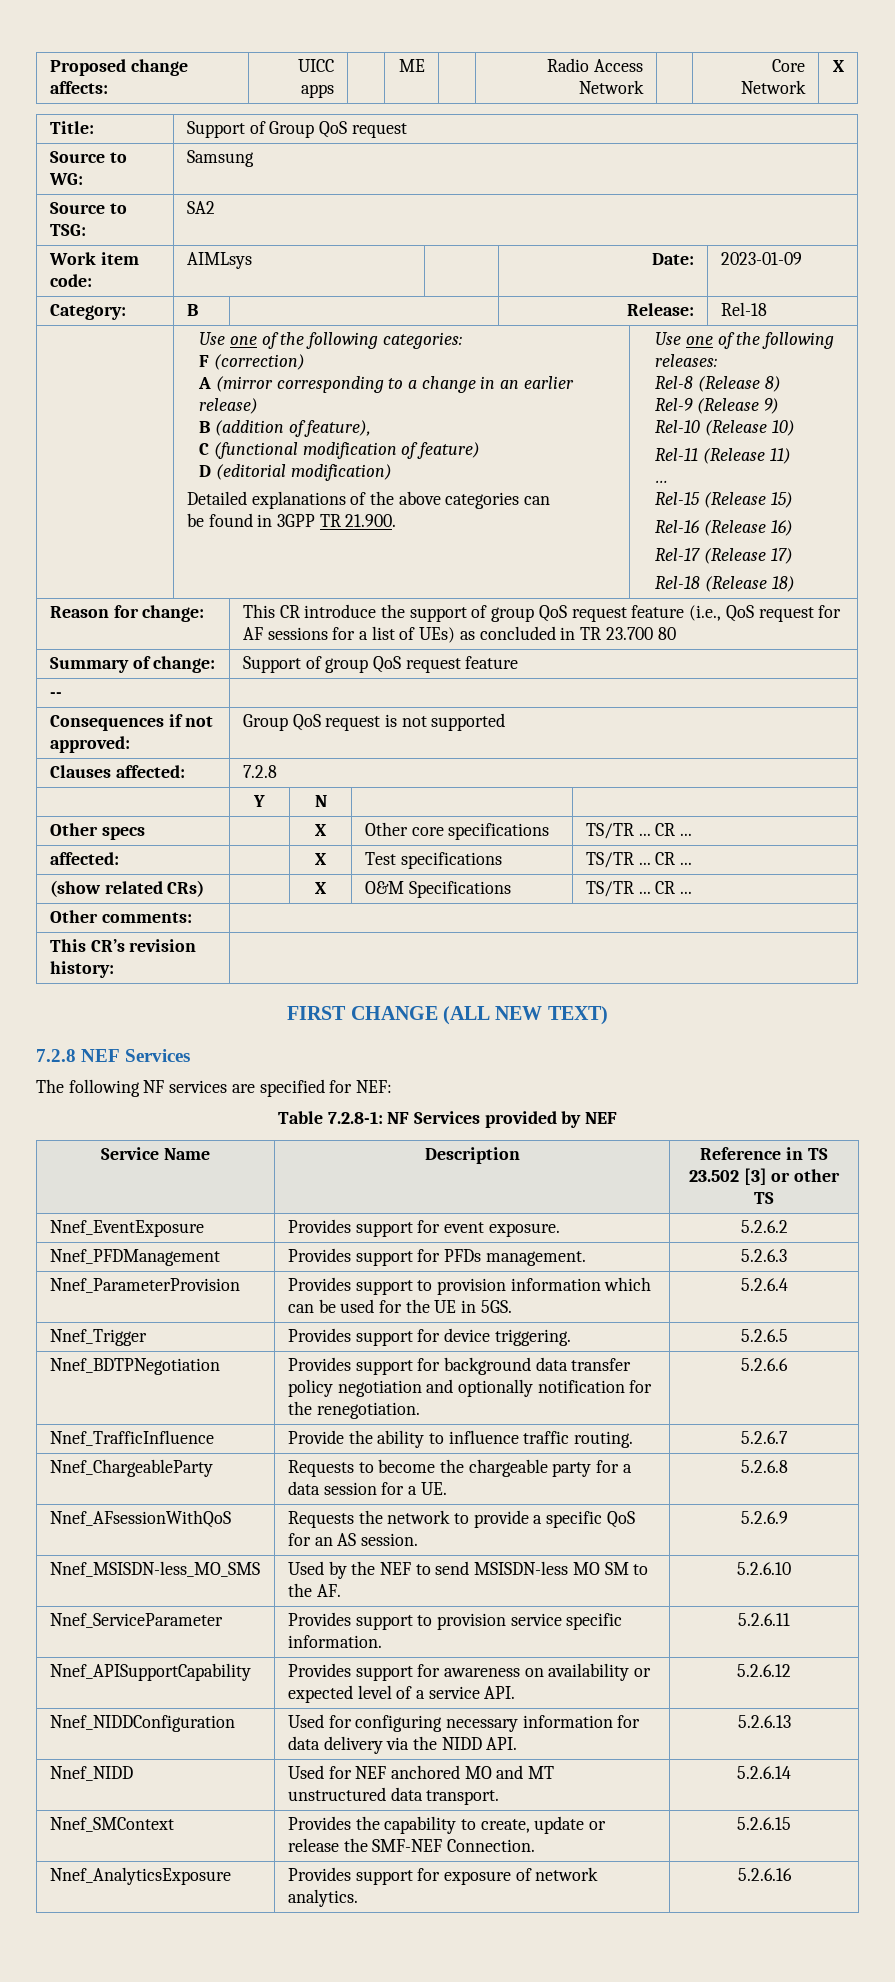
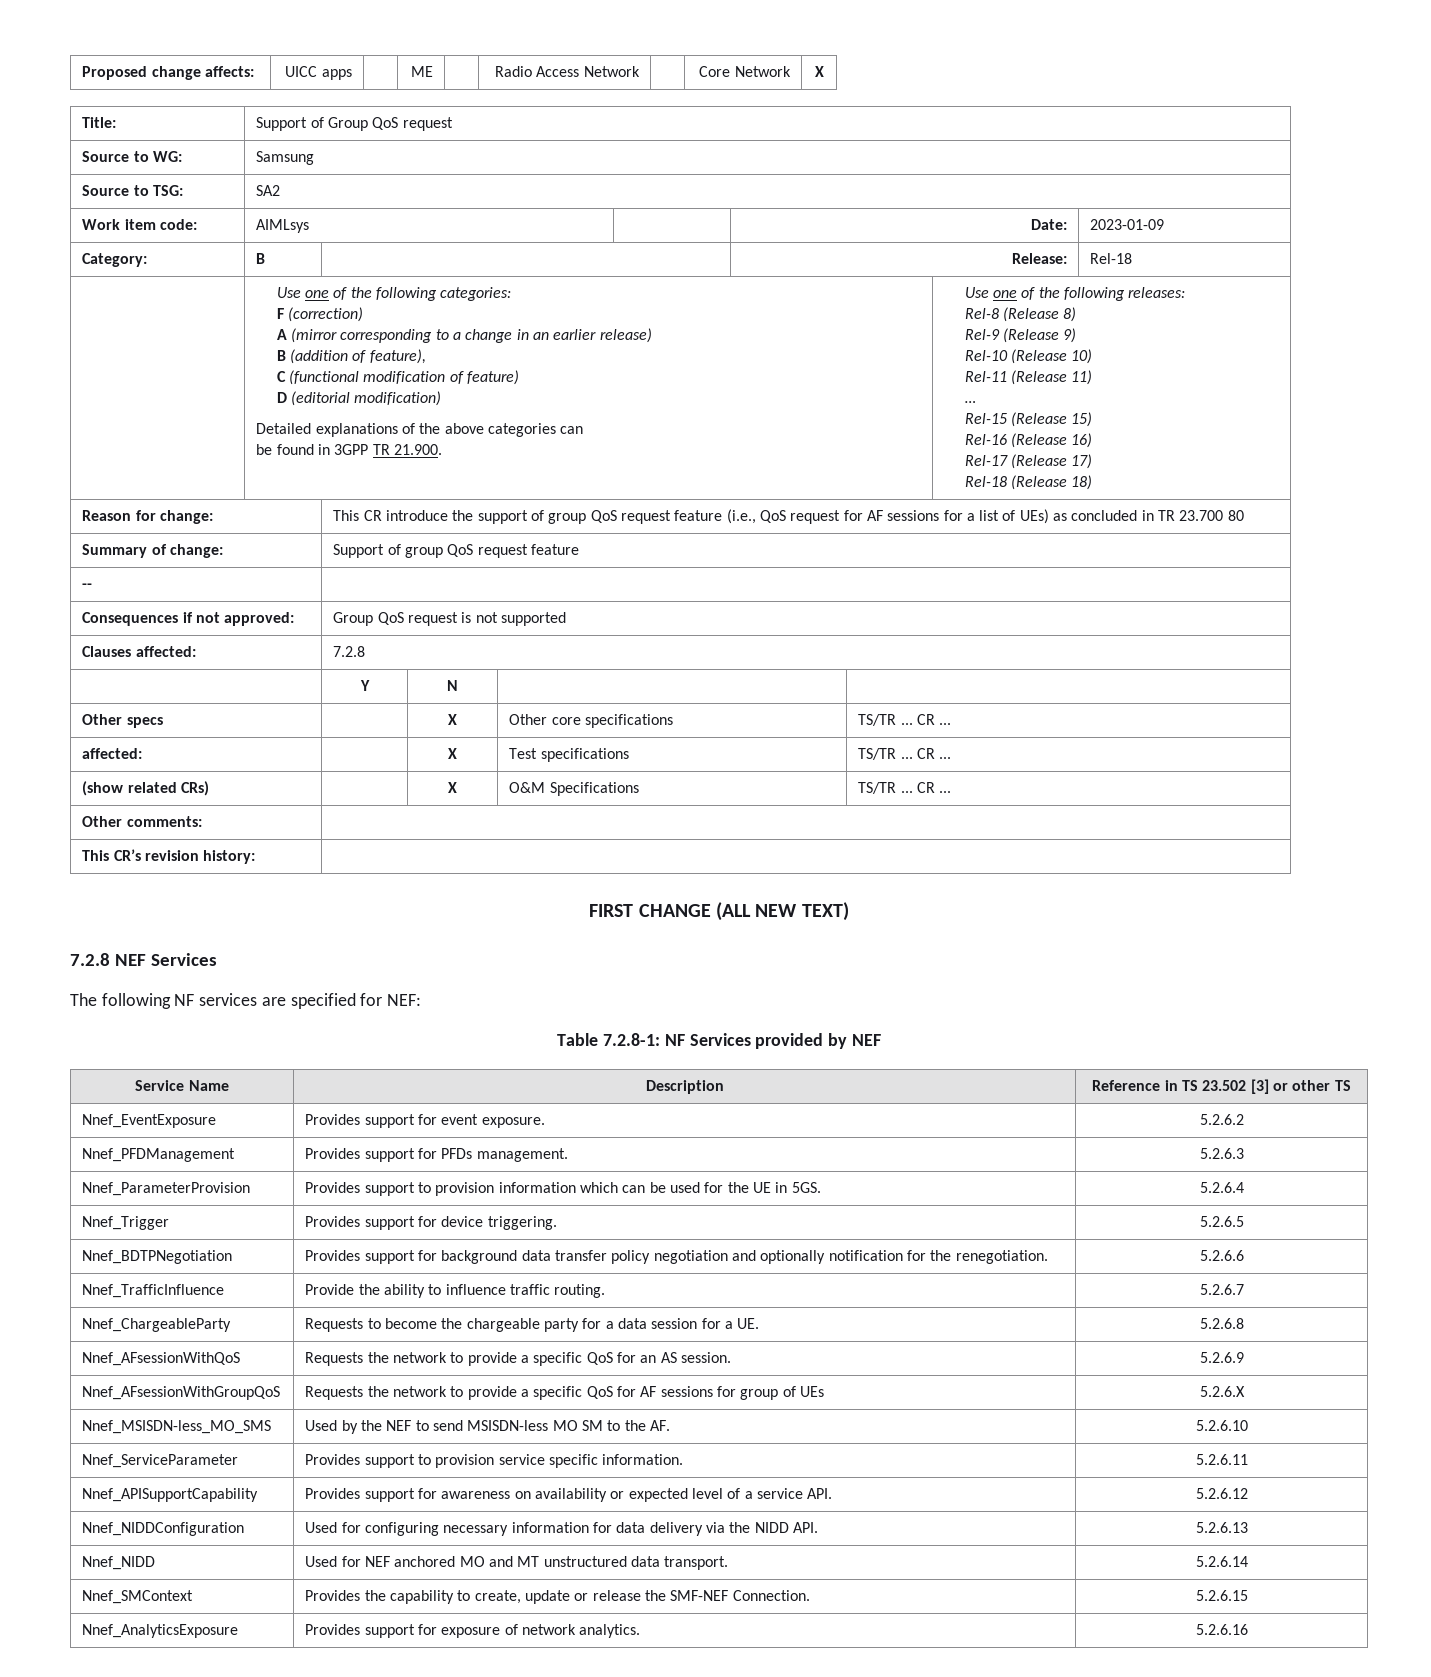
(788, 1517) none -> [82,1386,281,1400] [305,1386,824,1400] [1199,1386,1245,1397] // Nnef_AFsessionWithGroupQoS | Requests the network to provide a specific QoS for AF sessions for group of UEs | 5.2.6.X

